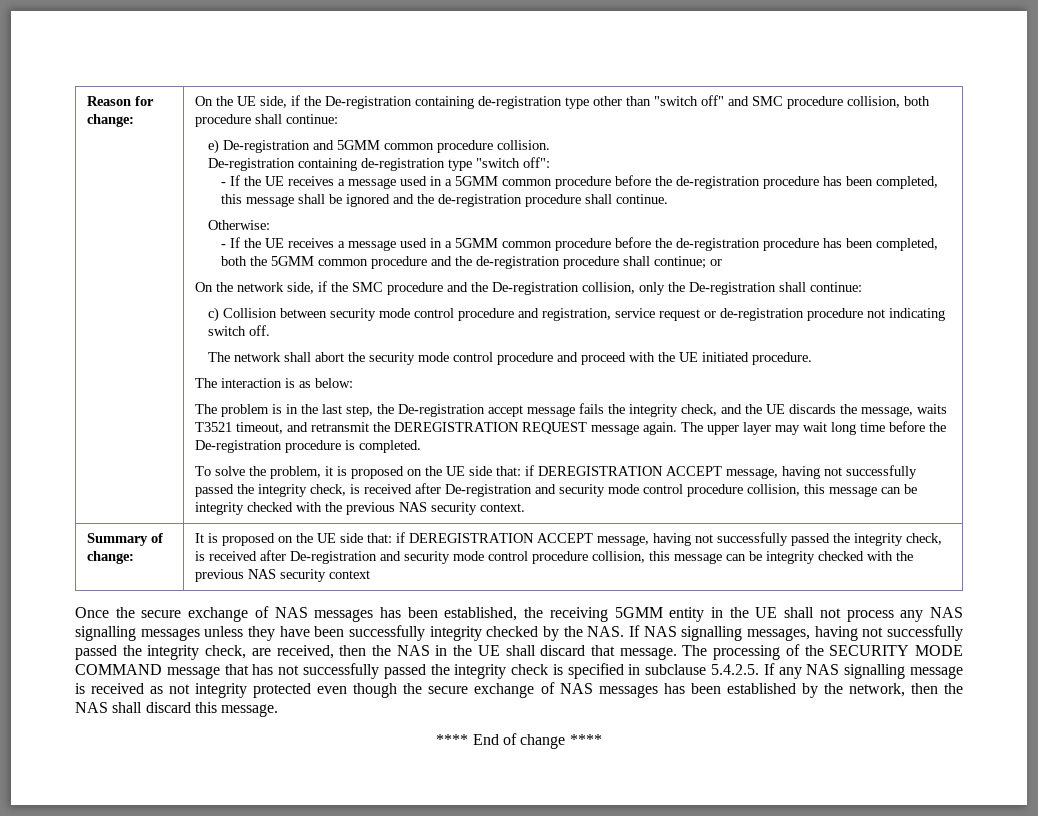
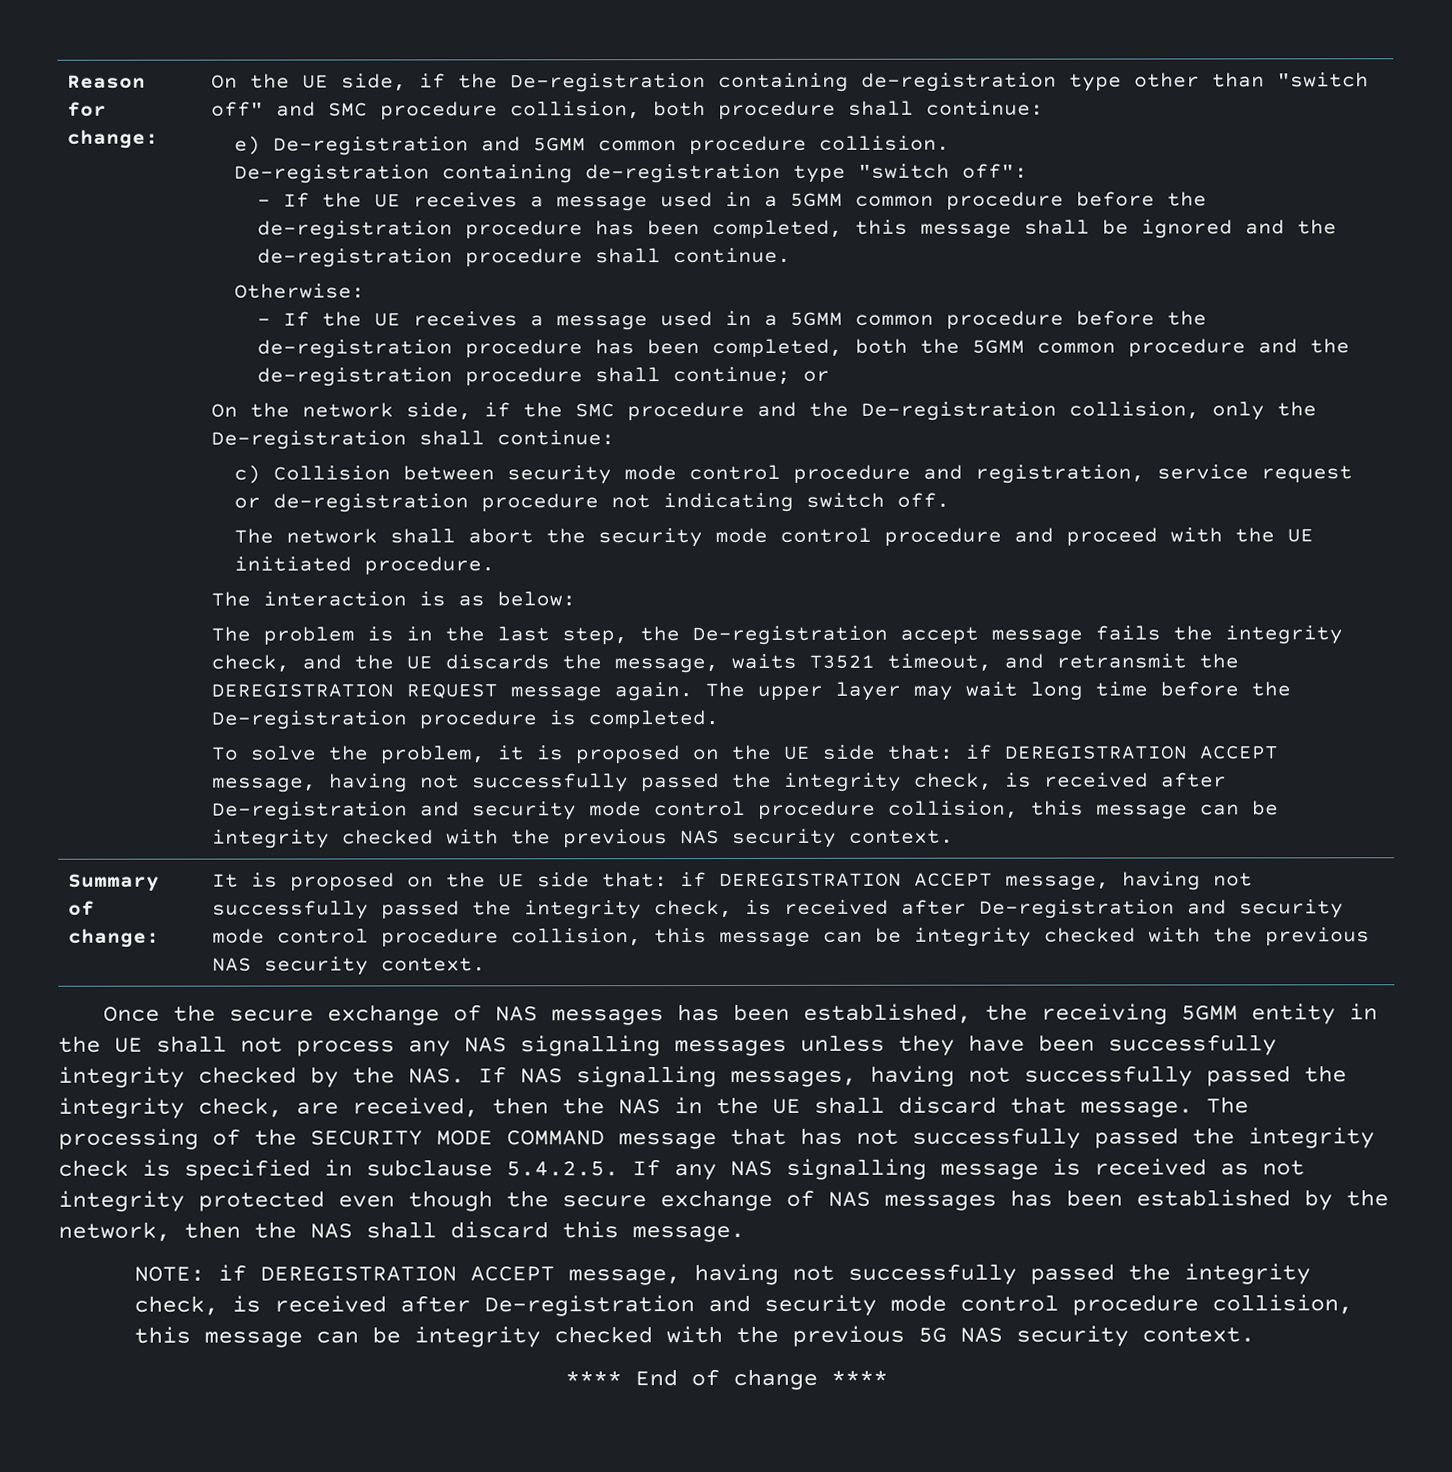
[328,570,370,579] context -> [380,957,486,972] context.
(279, 710) none -> [134,1263,1312,1286] [134,1294,1354,1317] [134,1325,1256,1348] // NOTE: if DEREGISTRATION ACCEPT message, having not successfully passed the integrity check, is received after De-registration and security mode control procedure collision, this message can be integrity checked with the previous 5G NAS security context.

